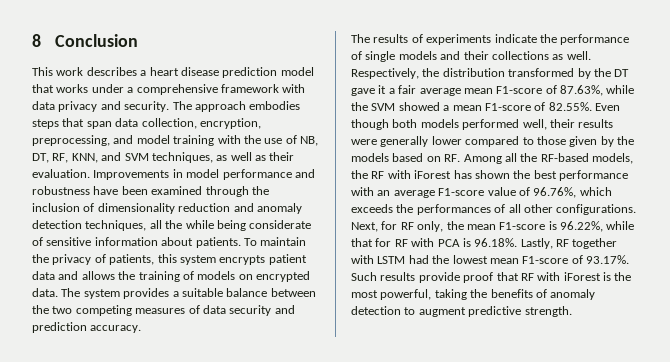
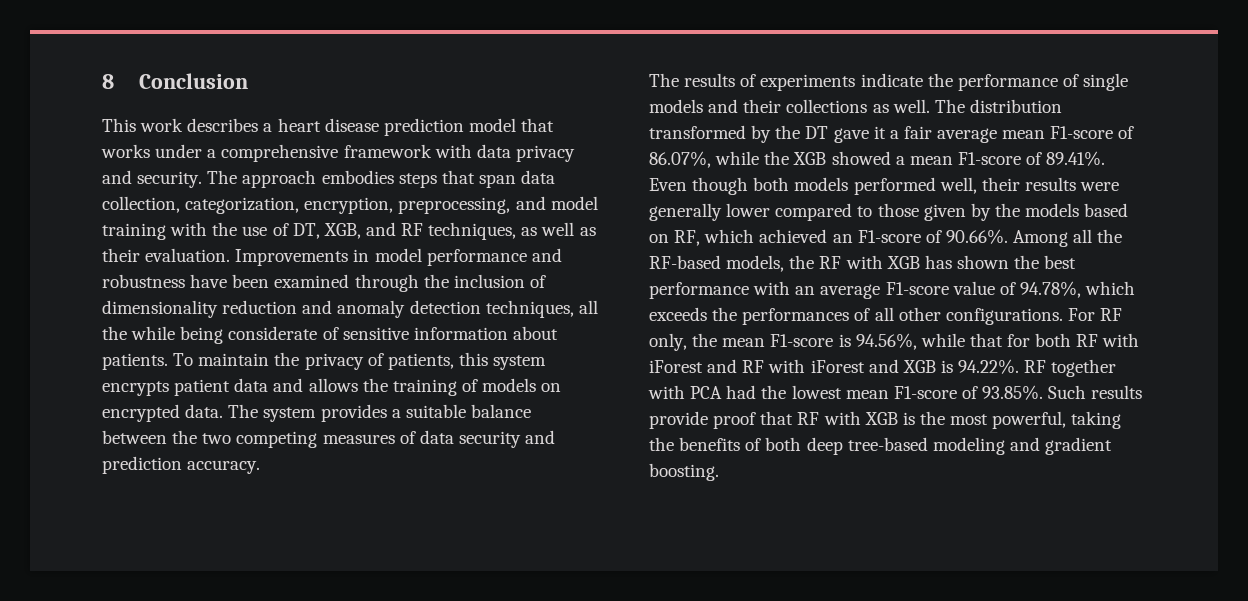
(197, 123) none -> [185,197,300,214] categorization,
[300,136,318,146] [32,152,149,163] NB, DT, RF, KNN, and SVM -> [292,222,424,239] DT, XGB, and RF
[351,68,440,79] Respectively, the -> [934,99,965,113] The
[560,85,603,96] 87.63%, -> [649,151,711,168] 86.07%,
[371,103,396,111] SVM -> [793,152,827,165] XGB
[548,102,592,111] 82.55%. -> [1046,151,1106,166] 89.41%.
[444,154,461,162] RF. -> [674,229,1008,246] RF, which achieved an F1-score of 90.66%.
[414,170,452,179] iForest -> [886,256,920,269] XGB
[533,187,577,198] 96.76%, -> [1019,281,1081,298] 94.78%,
[351,221,398,232] Next, for -> [1067,308,1095,321] For
[560,221,603,232] 96.22%, -> [855,333,917,350] 94.56%,
[394,238,553,249] RF with PCA is 96.18%. Lastly, -> [1035,333,1140,347] [649,359,1020,374] both RF with iForest and RF with iForest and XGB is 94.22%.
[377,256,406,264] LSTM -> [690,386,723,399] PCA
[586,255,629,264] 93.17%. -> [982,385,1044,400] 93.85%.
[563,272,601,281] iForest -> [864,412,898,425] XGB
[550,289,596,300] [351,306,572,317] anomaly detection to augment predictive strength. -> [765,437,1113,455] [649,463,719,481] both deep tree-based modeling and gradient boosting.

